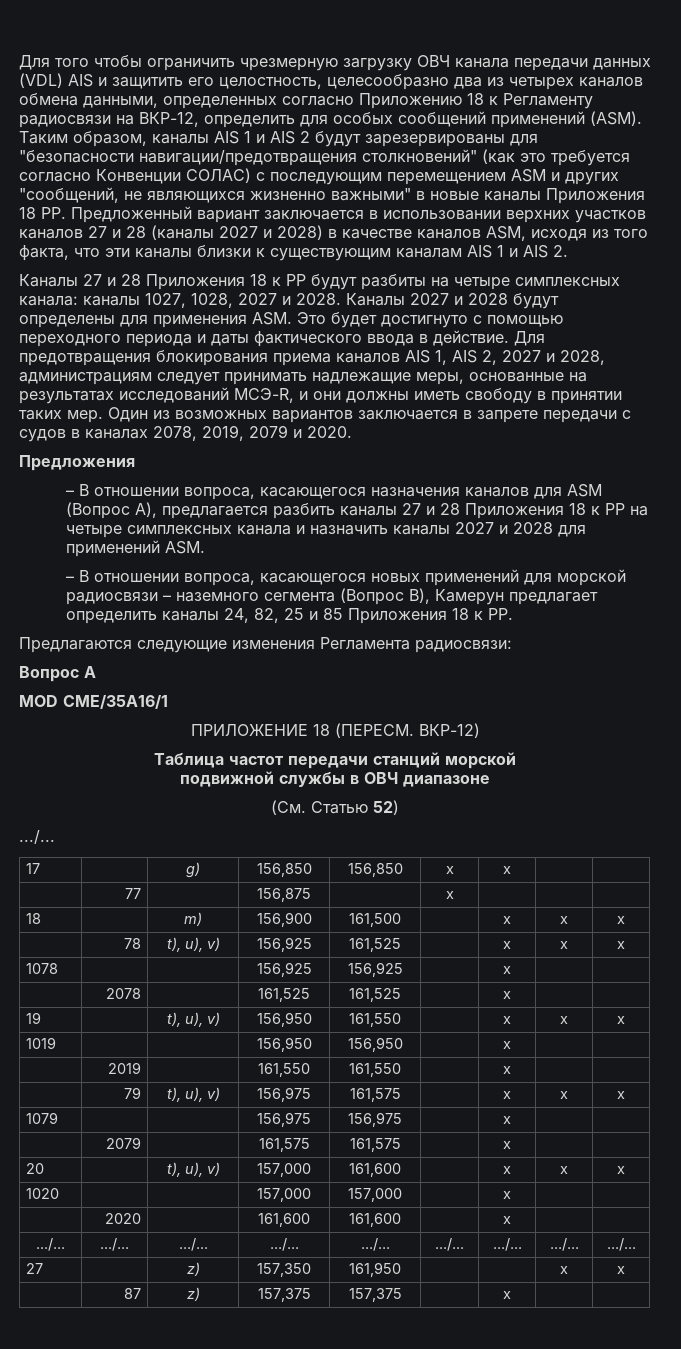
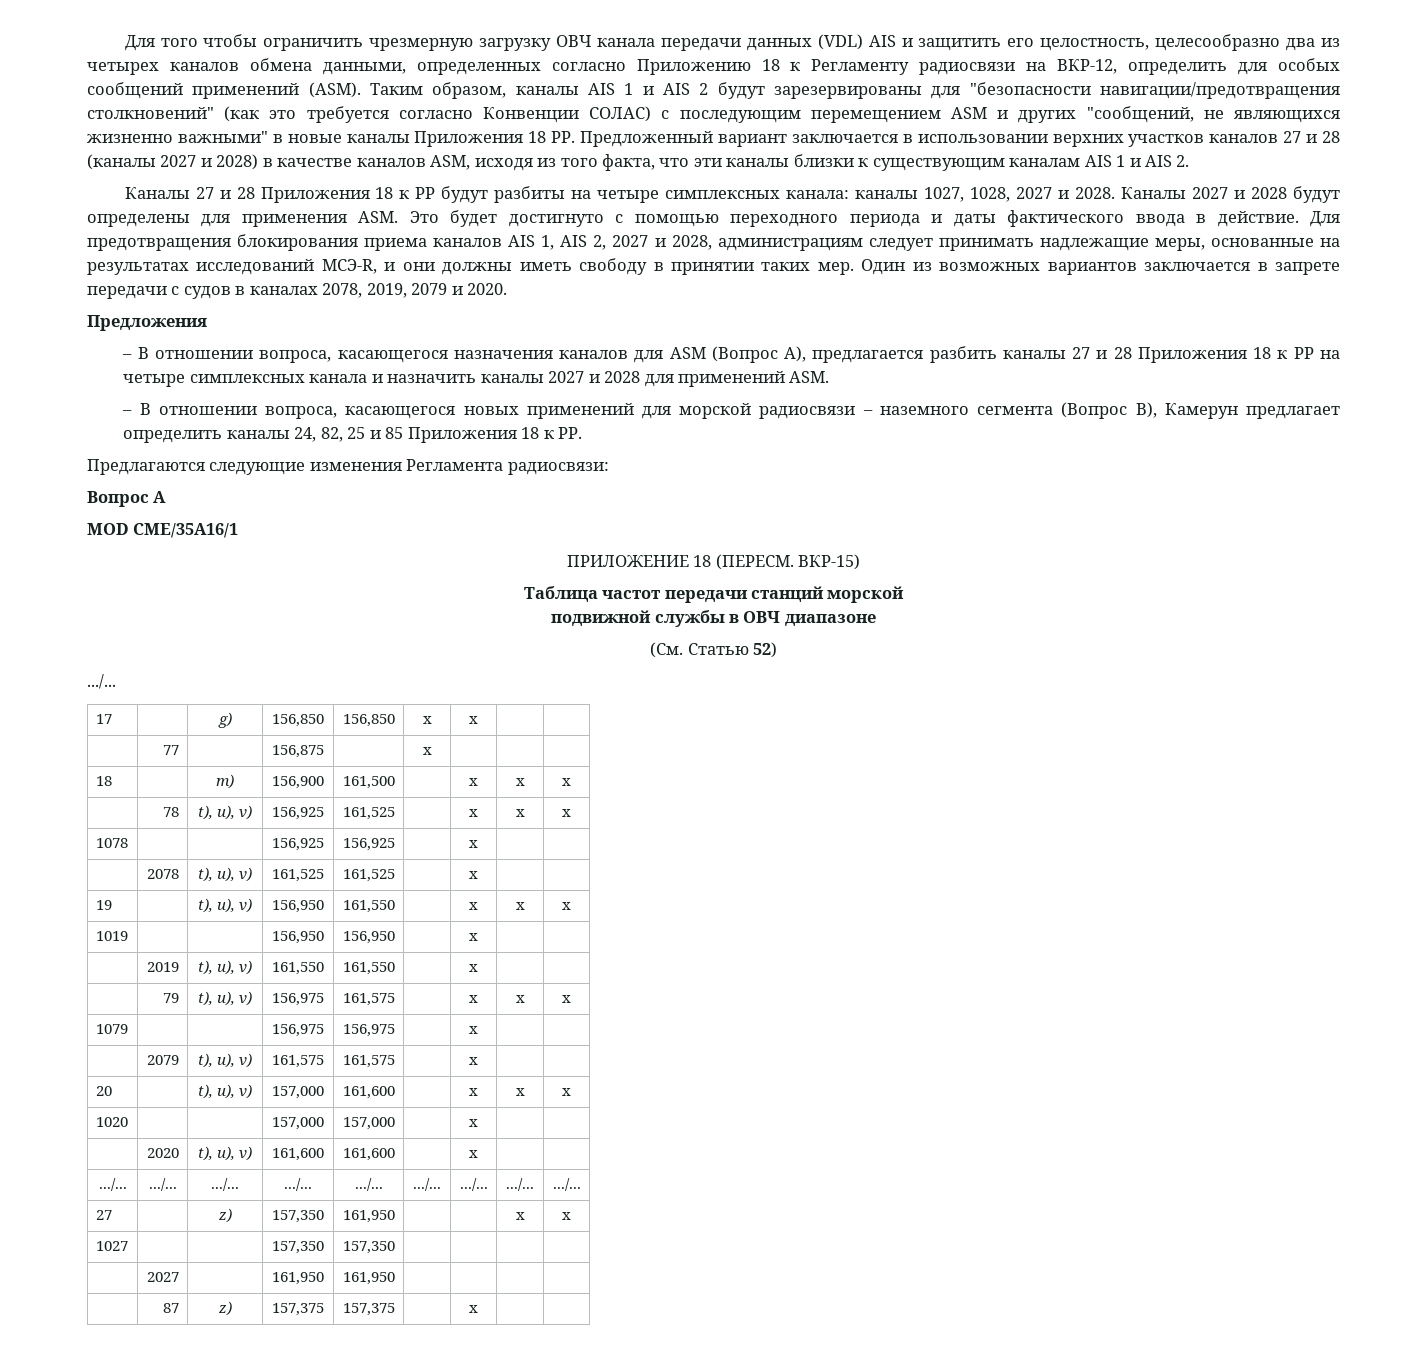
[418,723,480,738] ВКР-12) -> [798,554,861,570] ВКР-15)
(141, 993) none -> [197,867,253,882] t), u), v)
(141, 1068) none -> [197,960,253,975] t), u), v)
(141, 1143) none -> [197,1053,253,1068] t), u), v)
(141, 1218) none -> [197,1146,253,1161] t), u), v)
(625, 1270) none -> [95,1241,128,1251] [272,1241,324,1254] [342,1241,395,1254] [147,1272,180,1282] [272,1272,324,1285] [342,1272,395,1285] // 1027 | | | 157,350 | 157,350 | | | | // | 2027 | | 161,950 | 161,950 | | | |

